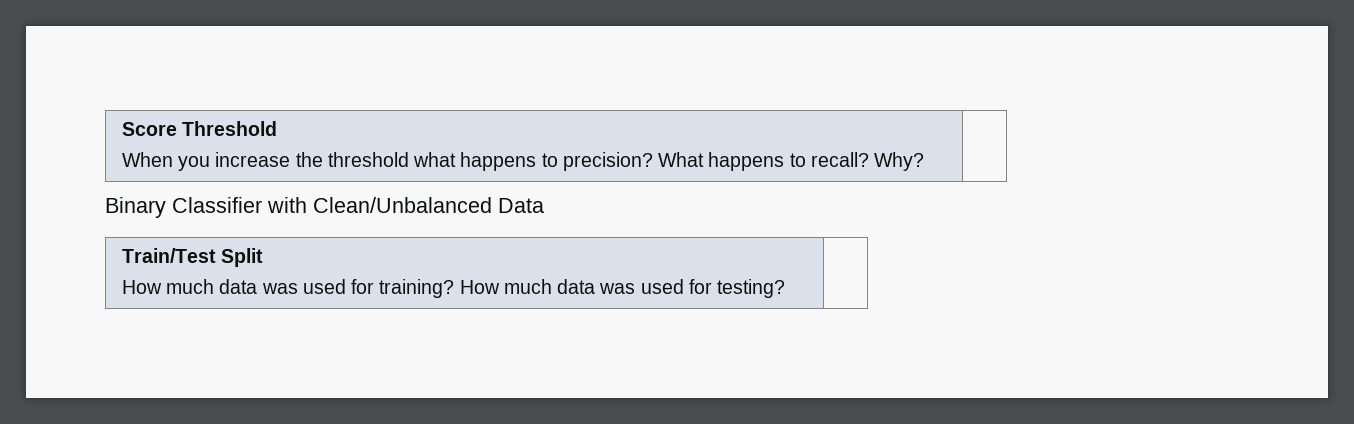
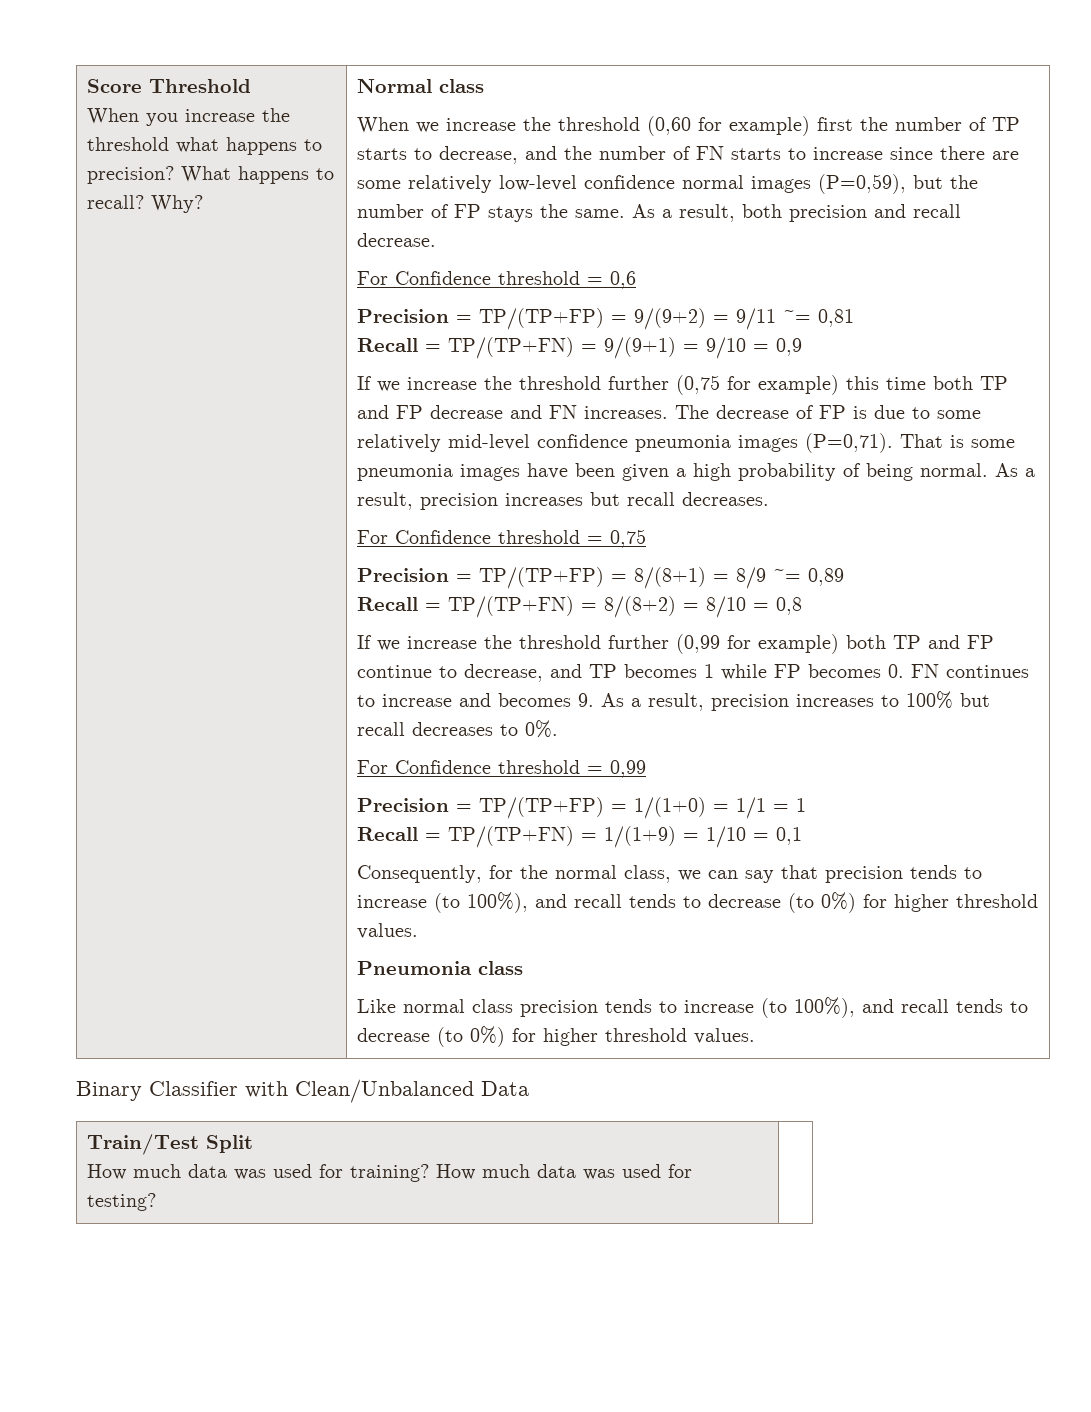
(925, 161) none -> [357,79,485,93] [357,116,1021,136] [357,146,1020,164] [357,174,979,194] [357,204,962,222] [357,233,437,247] [357,271,637,289] [357,308,855,330] [357,337,803,359] [357,375,1009,395] [357,405,982,419] [357,433,1016,453] [357,463,1036,481] [357,492,770,510] [357,529,647,548] [357,567,845,589] [357,596,803,618] [357,634,995,654] [357,664,1030,682] [357,691,991,711] [357,720,559,738] [357,760,647,778] [357,797,807,819] [357,826,803,848] [357,865,983,883] [357,892,1039,913] [357,923,419,939] [357,961,524,975] [357,997,1029,1018] [357,1026,756,1047] Normal class // When we increase the threshold (0,60 for example) first the number of TP starts to decrease, and the number of FN starts to increase since there are some relatively low-level confidence normal images (P=0,59), but the number of FP stays the same. As a result, both precision and recall decrease. // For Confidence threshold = 0,6 // Precision = TP/(TP+FP) = 9/(9+2) = 9/11 ~= 0,81 // Recall = TP/(TP+FN) = 9/(9+1) = 9/10 = 0,9 // If we increase the threshold further (0,75 for example) this time both TP and FP decrease and FN increases. The decrease of FP is due to some relatively mid-level confidence pneumonia images (P=0,71). That is some pneumonia images have been given a high probability of being normal. As a result, precision increases but recall decreases. // For Confidence threshold = 0,75 // Precision = TP/(TP+FP) = 8/(8+1) = 8/9 ~= 0,89 // Recall = TP/(TP+FN) = 8/(8+2) = 8/10 = 0,8 // If we increase the threshold further (0,99 for example) both TP and FP continue to decrease, and TP becomes 1 while FP becomes 0. FN continues to increase and becomes 9. As a result, precision increases to 100% but recall decreases to 0%. // For Confidence threshold = 0,99 // Precision = TP/(TP+FP) = 1/(1+0) = 1/1 = 1 // Recall = TP/(TP+FN) = 1/(1+9) = 1/10 = 0,1 // Consequently, for the normal class, we can say that precision tends to increase (to 100%), and recall tends to decrease (to 0%) for higher threshold values. // Pneumonia class // Like normal class precision tends to increase (to 100%), and recall tends to decrease (to 0%) for higher threshold values.

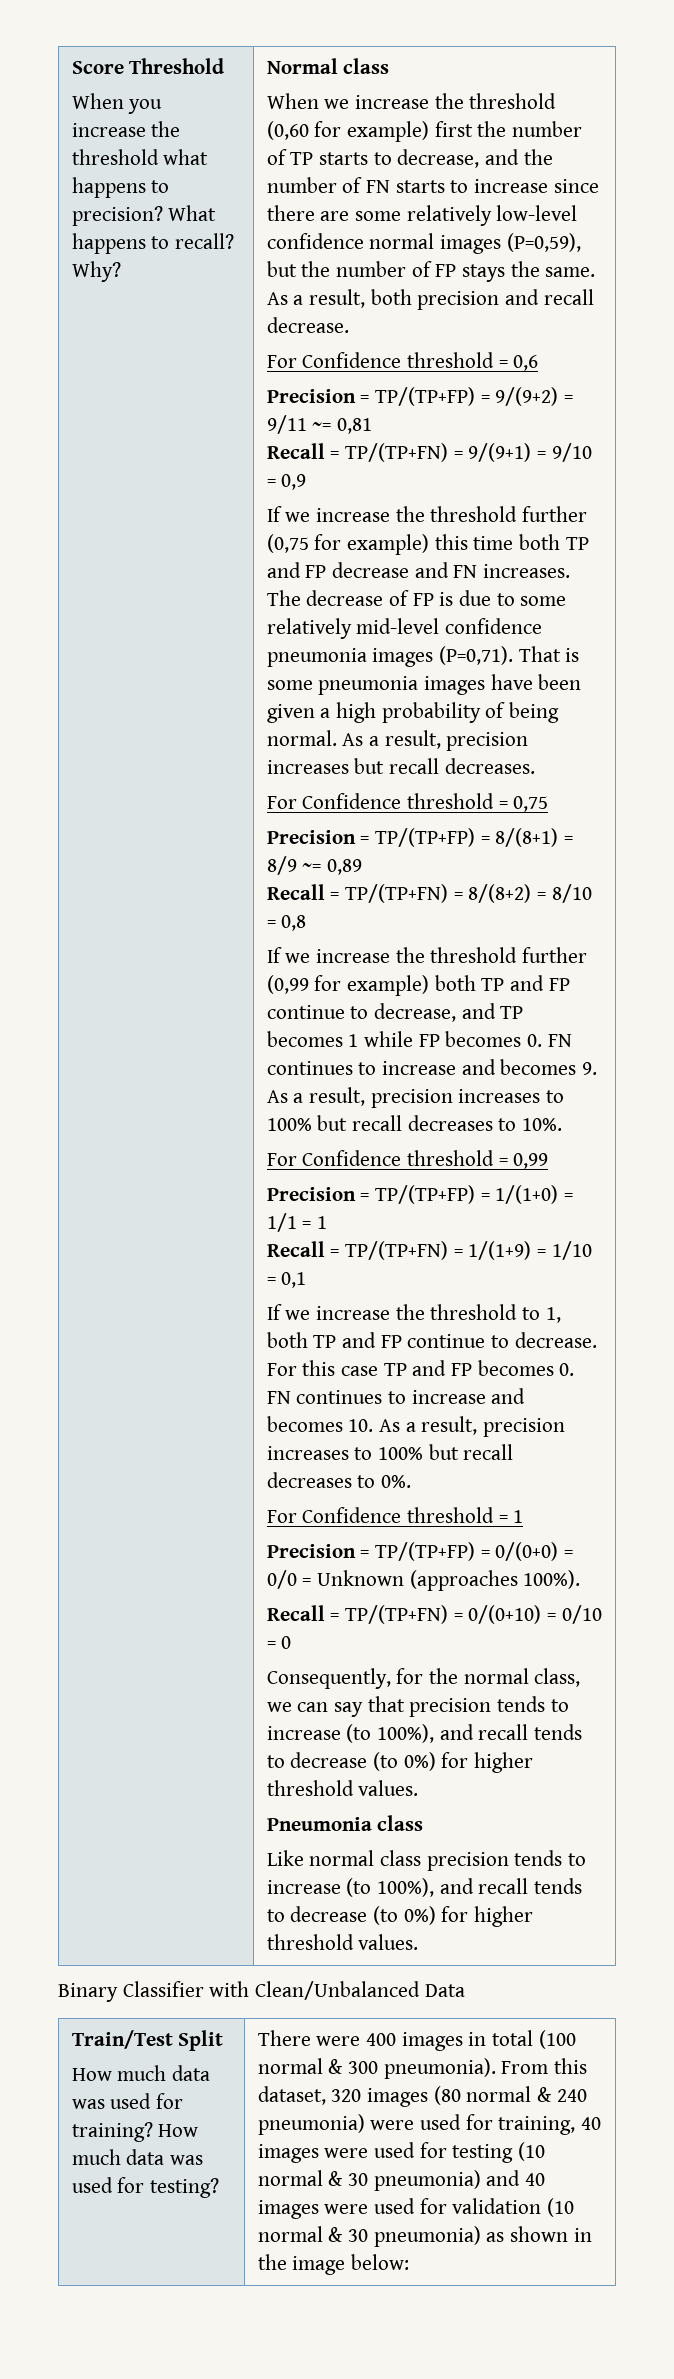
[525,720,559,738] 0%. -> [521,1118,562,1131] 10%.
(803, 836) none -> [266,1304,561,1323] [266,1332,597,1348] [266,1360,575,1376] [266,1388,526,1404] [266,1416,565,1437] [266,1444,514,1460] [266,1472,411,1488] [266,1507,524,1523] [266,1542,573,1561] [266,1570,581,1591] [266,1605,602,1624] [266,1636,292,1649] // If we increase the threshold to 1, both TP and FP continue to decrease. For this case TP and FP becomes 0. FN continues to increase and becomes 10. As a result, precision increases to 100% but recall decreases to 0%. // For Confidence threshold = 1 // Precision = TP/(TP+FP) = 0/(0+0) = 0/0 = Unknown (approaches 100%). // Recall = TP/(TP+FN) = 0/(0+10) = 0/10 = 0
(157, 1202) none -> [257,2030,576,2051] [257,2058,587,2079] [257,2086,587,2107] [257,2114,601,2135] [257,2142,545,2163] [257,2170,545,2191] [257,2198,574,2219] [257,2226,592,2247] [257,2254,409,2275] There were 400 images in total (100 normal & 300 pneumonia). From this dataset, 320 images (80 normal & 240 pneumonia) were used for training, 40 images were used for testing (10 normal & 30 pneumonia) and 40 images were used for validation (10 normal & 30 pneumonia) as shown in the image below:

